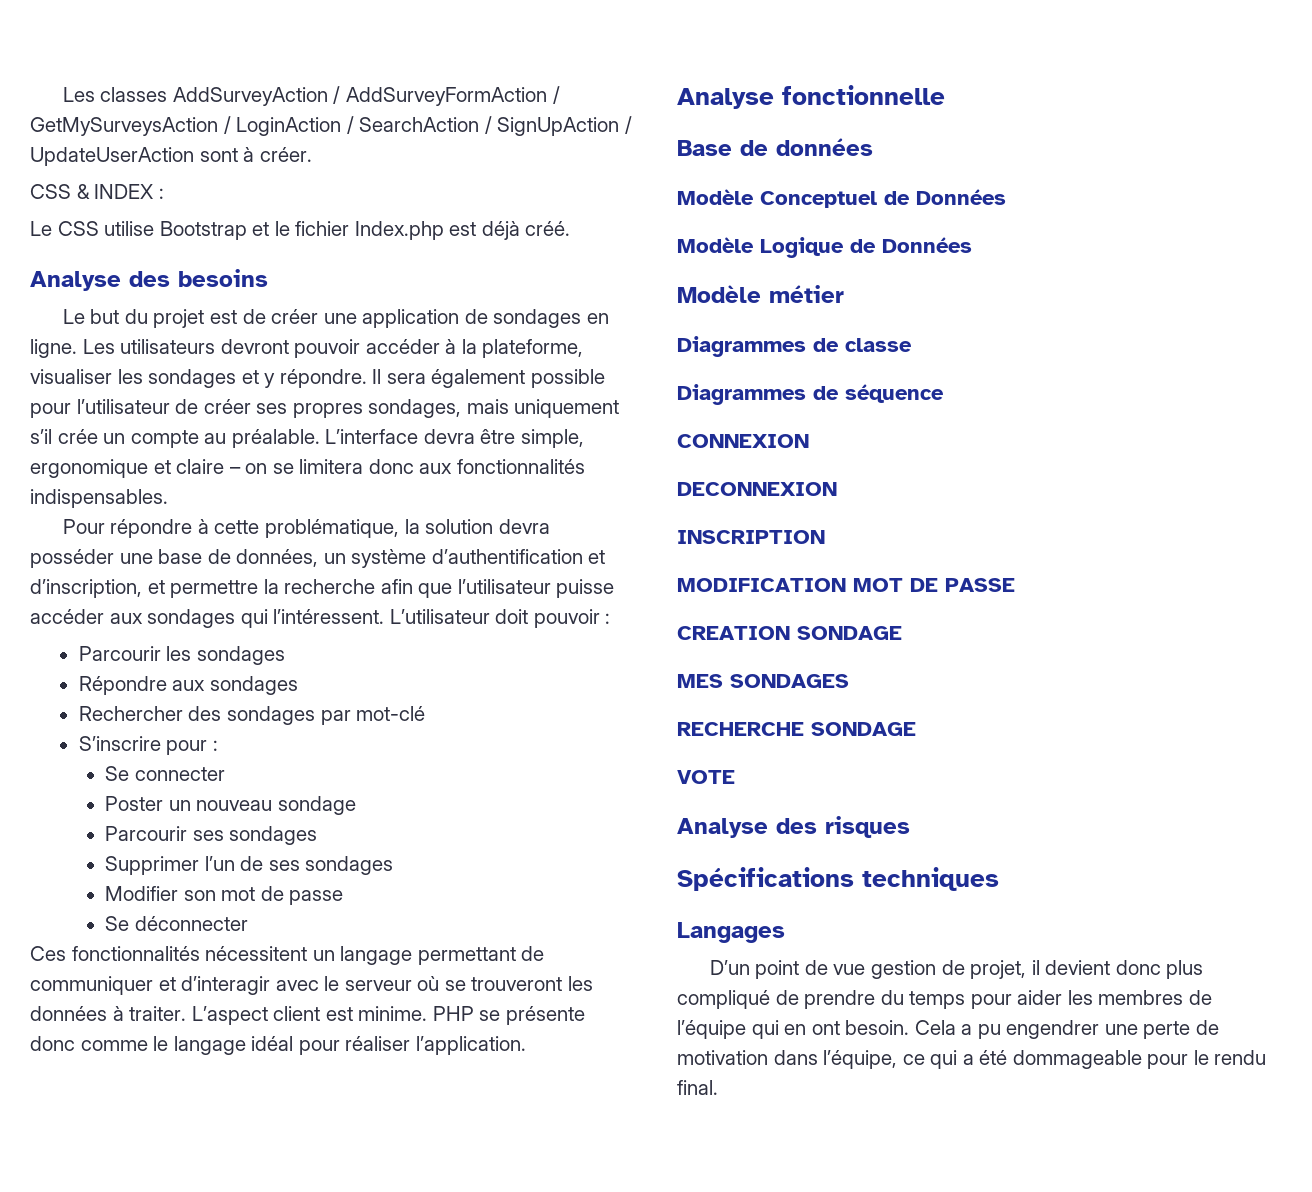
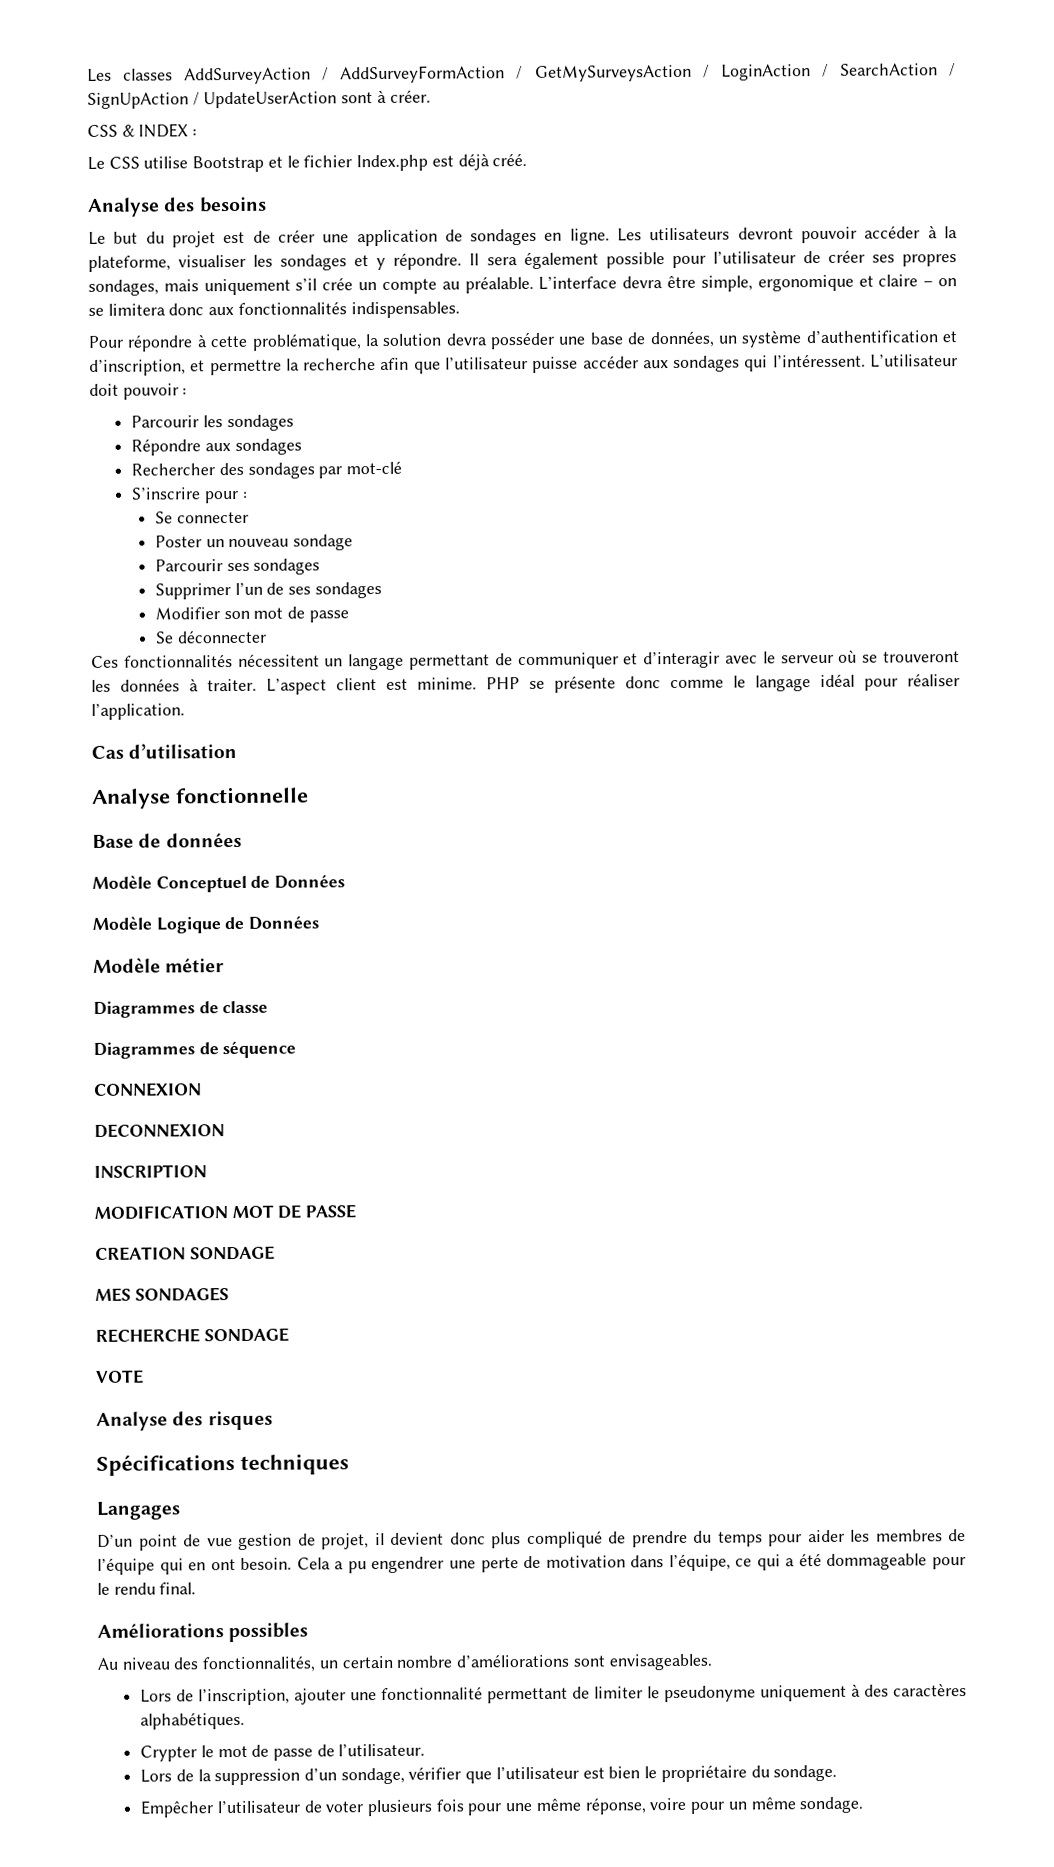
(526, 1045) none -> [91,742,238,759] // Cas d’utilisation
(718, 1087) none -> [97,1622,309,1643] [97,1653,713,1673] [140,1683,968,1706] [140,1711,246,1730] [140,1743,426,1762] [140,1764,838,1786] [140,1796,864,1818] // Améliorations possibles // Au niveau des fonctionnalités, un certain nombre d’améliorations sont envisageables. // Lors de l’inscription, ajouter une fonctionnalité permettant de limiter le pseudonyme uniquement à des caractères alphabétiques. // Crypter le mot de passe de l’utilisateur. // Lors de la suppression d’un sondage, vérifier que l’utilisateur est bien le propriétaire du sondage. // Empêcher l’utilisateur de voter plusieurs fois pour une même réponse, voire pour un même sondage.

